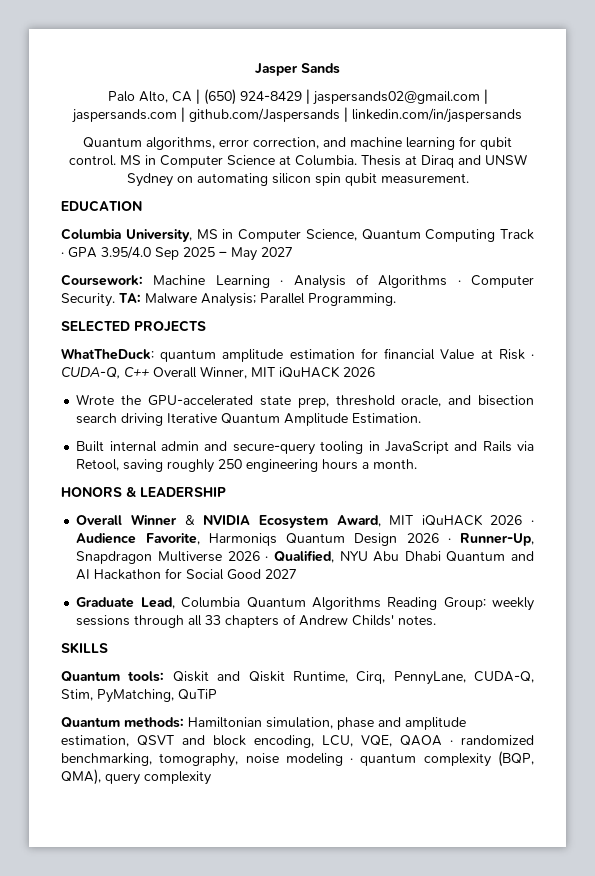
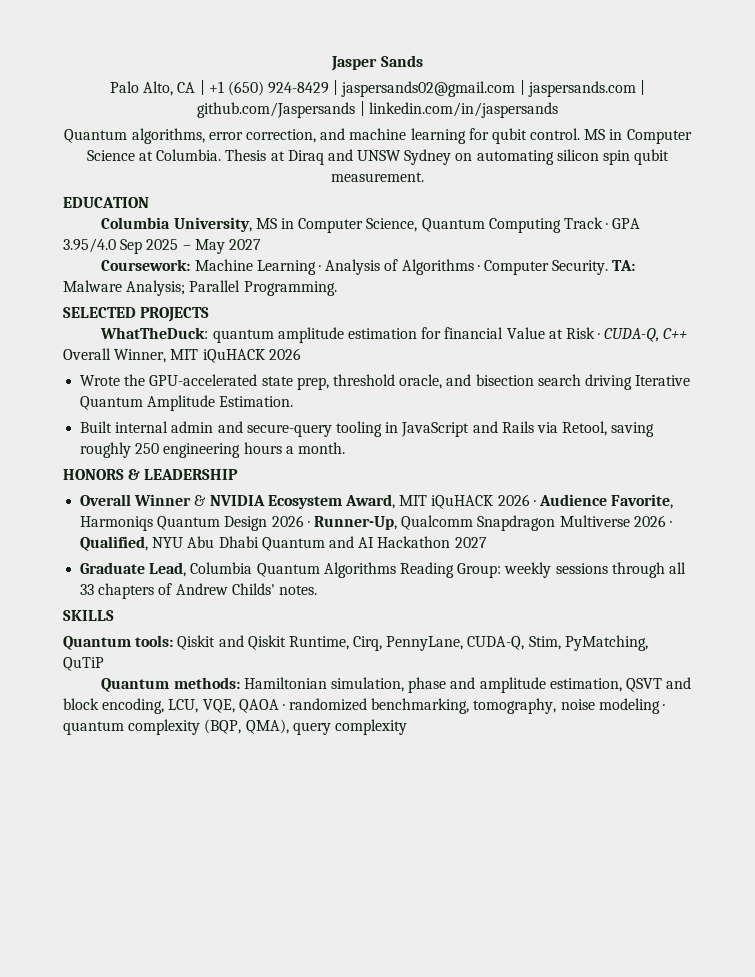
(200, 96) none -> [208,81,224,93] +1
(535, 539) none -> [401,515,474,530] Qualcomm
[165,568,262,580] for Social Good -> (451, 542) none

